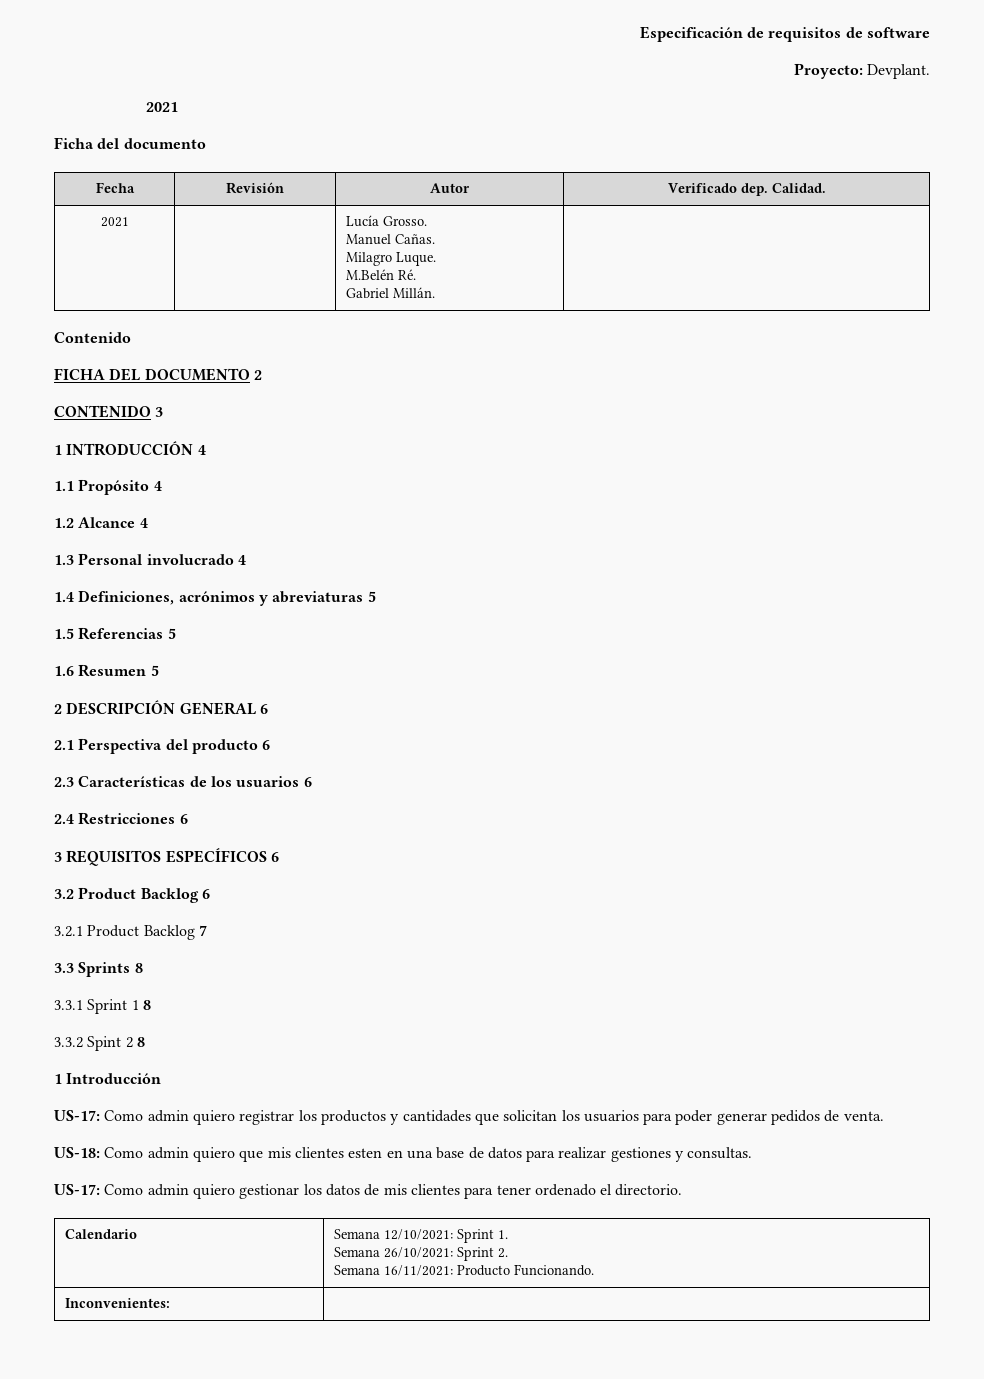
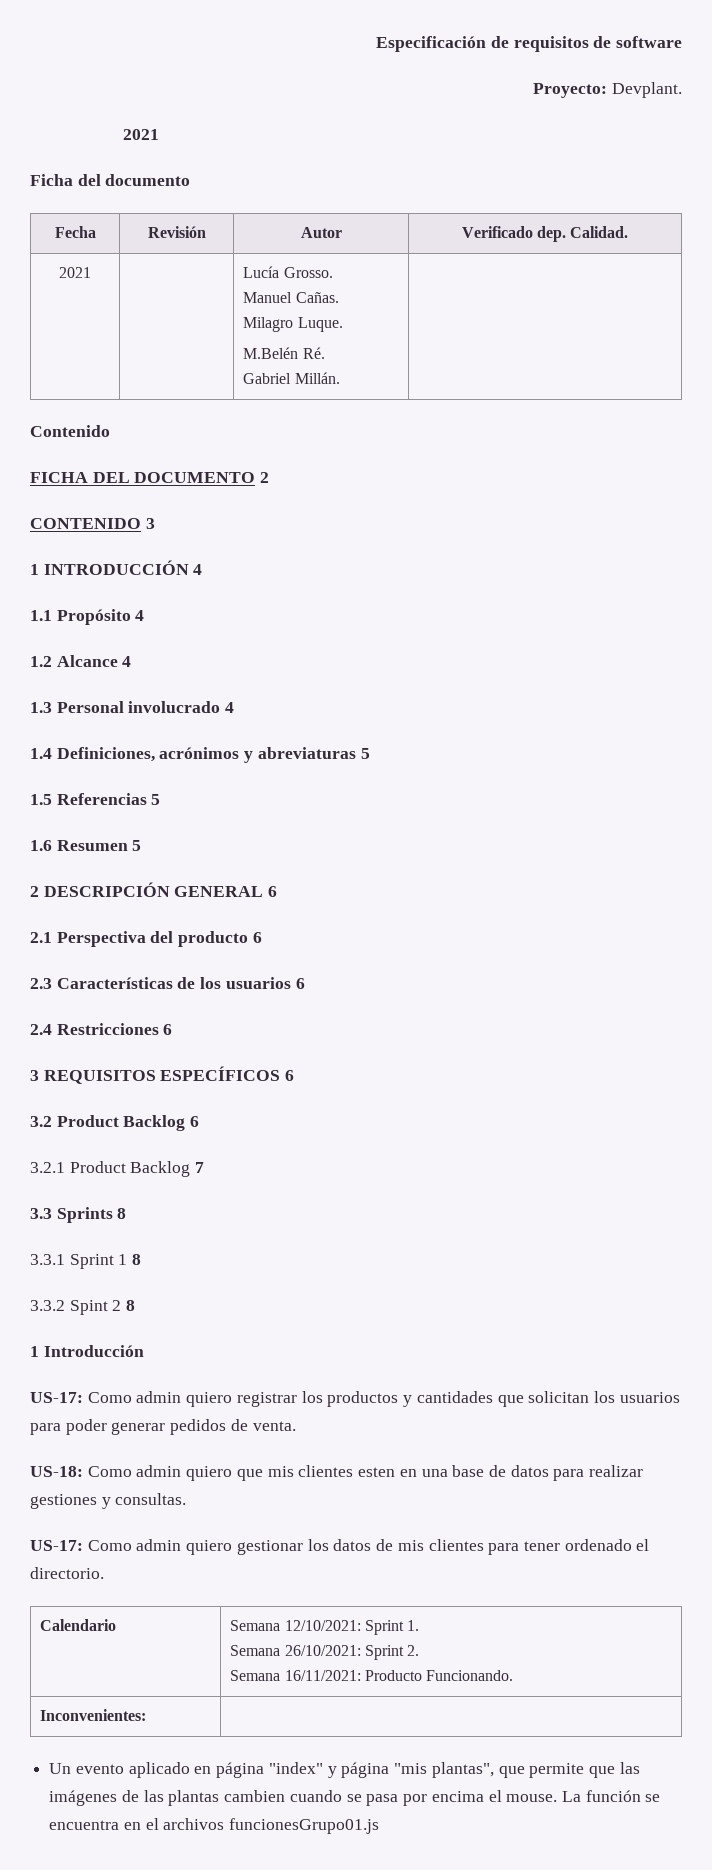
(170, 1303) none -> [49,1762,640,1778] [49,1790,661,1806] [49,1818,380,1834] // Un evento aplicado en página "index" y página "mis plantas", que permite que las imágenes de las plantas cambien cuando se pasa por encima el mouse. La función se encuentra en el archivos funcionesGrupo01.js

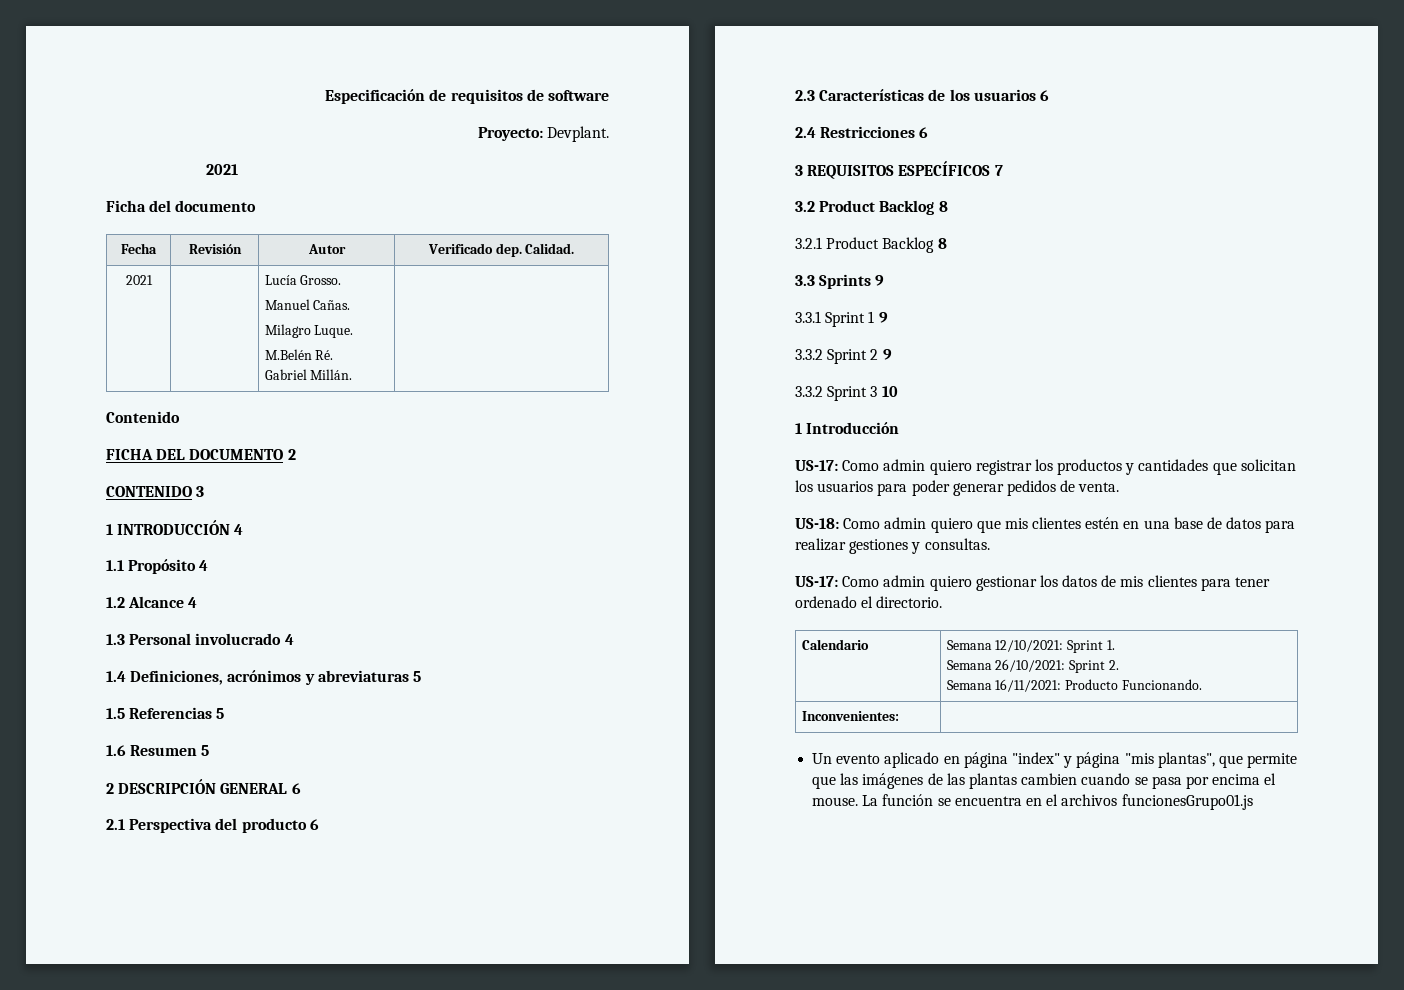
[285,1070,295,1081] 6 -> [994,165,1003,176] 7
[190,1116,200,1127] 6 -> [938,201,948,212] 8
[195,1162,205,1173] 7 -> [937,238,947,249] 8
[117,1208,127,1219] 8 -> [875,275,885,286] 9
[132,1254,142,1265] [30,1300,136,1315] 8 // 3.3.2 Spint 2 8 -> [878,312,888,323] [795,349,892,364] [795,386,898,401] 9 // 3.3.2 Sprint 2 9 // 3.3.2 Sprint 3 10
[358,1467,396,1477] esten -> [1085,517,1120,529] estén

